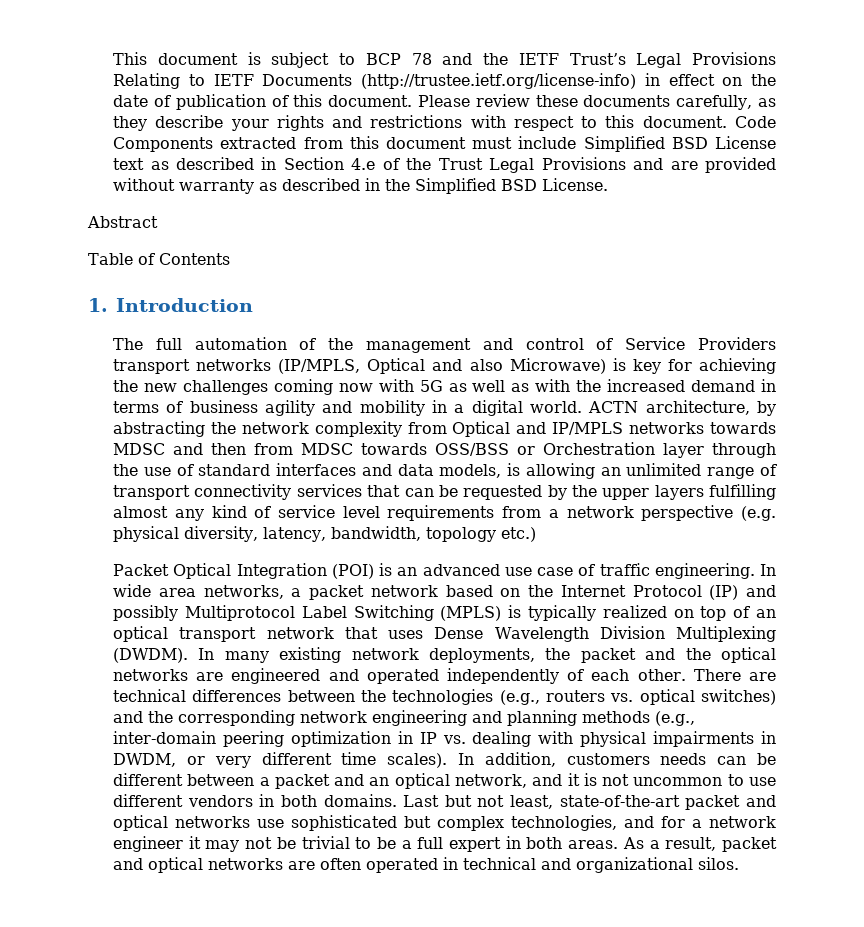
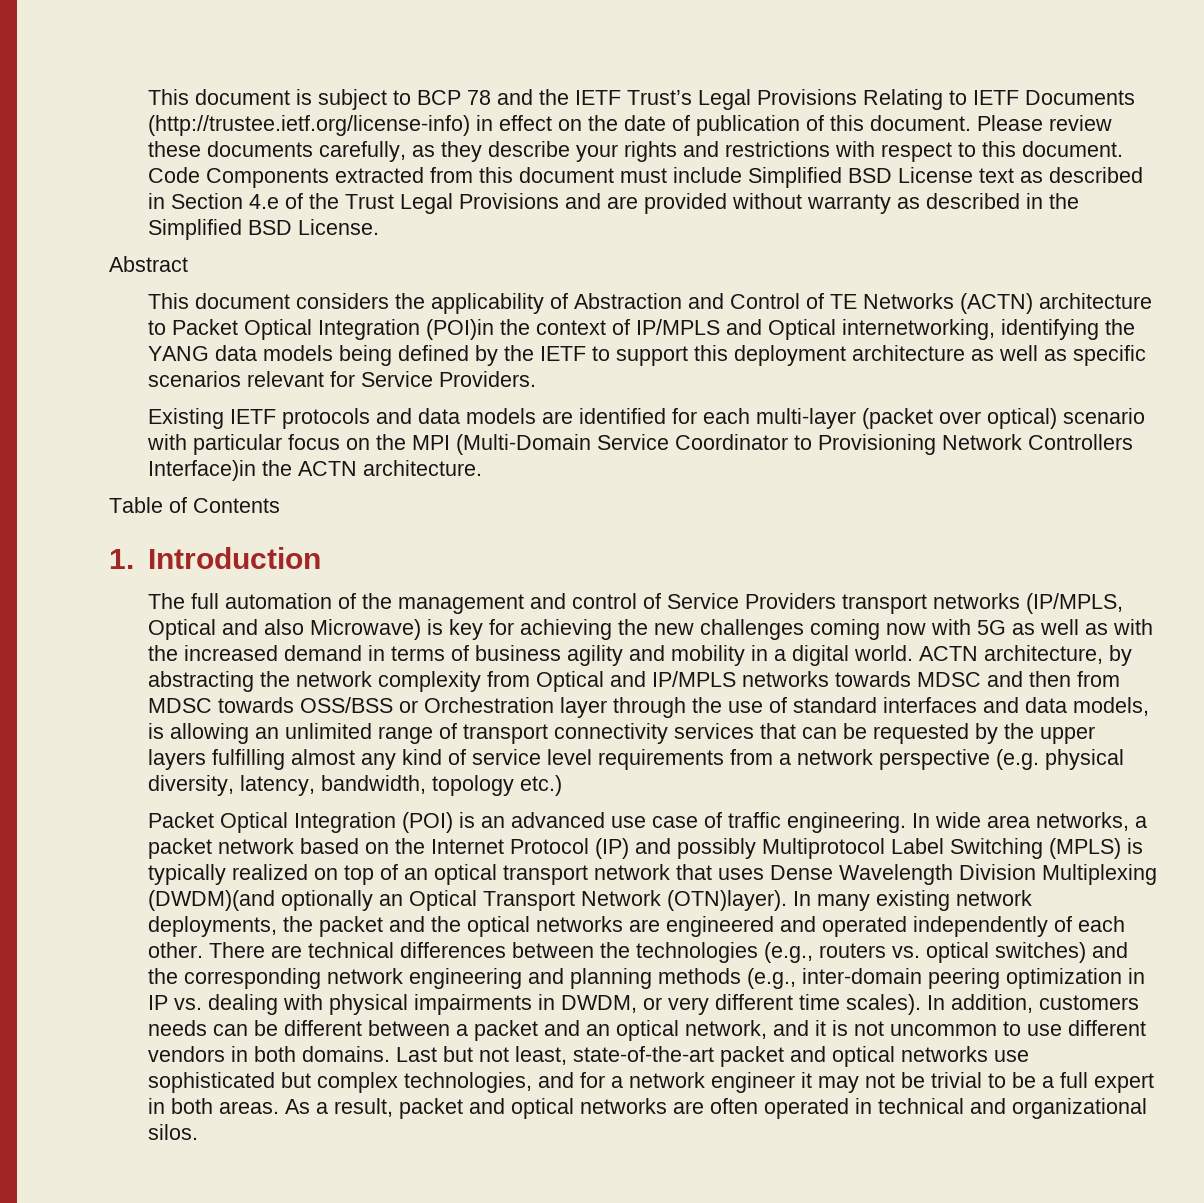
(158, 222) none -> [147,293,1152,314] [147,319,1135,340] [147,345,1146,366] [147,371,536,387] [147,408,1145,429] [146,434,1133,455] [147,460,482,481] // This document considers the applicability of Abstraction and Control of TE Networks (ACTN) architecture to Packet Optical Integration (POI)in the context of IP/MPLS and Optical internetworking, identifying the YANG data models being defined by the IETF to support this deployment architecture as well as specific scenarios relevant for Service Providers. // Existing IETF protocols and data models are identified for each multi-layer (packet over optical) scenario with particular focus on the MPI (Multi-Domain Service Coordinator to Provisioning Network Controllers Interface)in the ACTN architecture.
[113,648,189,663] (DWDM). -> [147,890,787,911] (DWDM)(and optionally an Optical Transport Network (OTN)layer).

